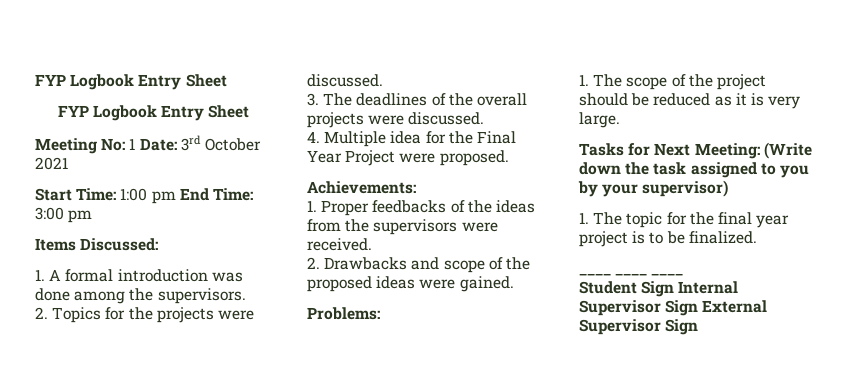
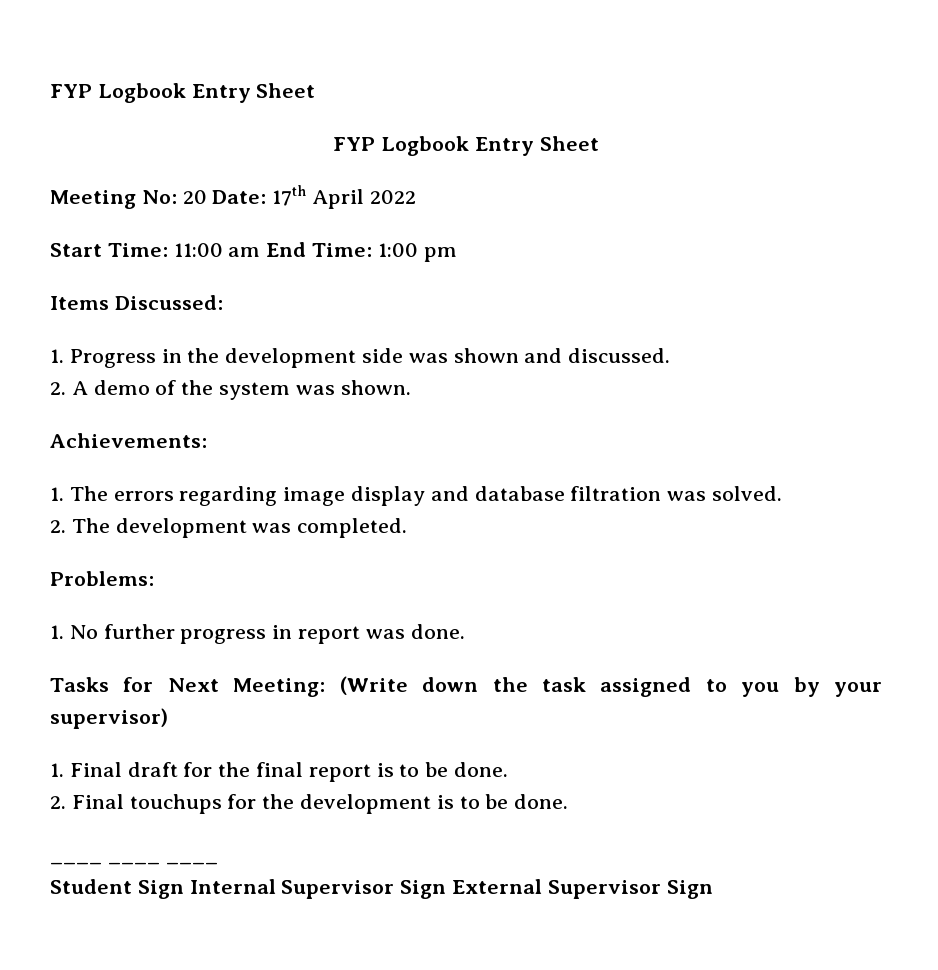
[129,135,261,151] [35,157,68,170] 1 Date: 3rd October 2021 -> [182,185,416,209] 20 Date: 17th April 2022
[120,188,176,204] 1:00 pm -> [173,243,261,257] 11:00 am
[35,207,64,220] 3:00 -> [377,243,418,257] 1:00
[49,269,243,282] [35,288,246,304] [35,307,254,323] [307,74,383,87] [307,93,527,106] [307,112,485,128] [307,131,516,147] [307,150,509,166] [307,181,416,194] [307,200,535,216] [307,219,498,235] [307,238,372,251] [307,257,530,273] [307,276,514,292] [307,307,380,320] [579,74,766,90] [579,93,801,109] [579,112,620,128] A formal introduction was done among the supervisors. // 2. Topics for the projects were discussed. // 3. The deadlines of the overall projects were discussed. // 4. Multiple idea for the Final Year Project were proposed. // Achievements: // 1. Proper feedbacks of the ideas from the supervisors were received. // 2. Drawbacks and scope of the proposed ideas were gained. // Problems: // 1. The scope of the project should be reduced as it is very large. -> [69,348,671,368] [50,380,411,400] [50,433,207,448] [50,486,783,506] [50,518,408,538] [50,571,154,586] [50,624,465,644] Progress in the development side was shown and discussed. // 2. A demo of the system was shown. // Achievements: // 1. The errors regarding image display and database filtration was solved. // 2. The development was completed. // Problems: // 1. No further progress in report was done.
[593,212,663,228] The topic -> [69,762,178,777] Final draft
[756,215,790,228] [579,231,757,247] year project is to be finalized. -> [308,762,509,782] [50,794,569,814] report is to be done. // 2. Final touchups for the development is to be done.

